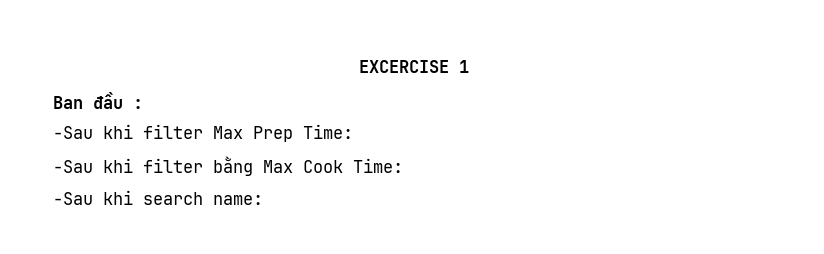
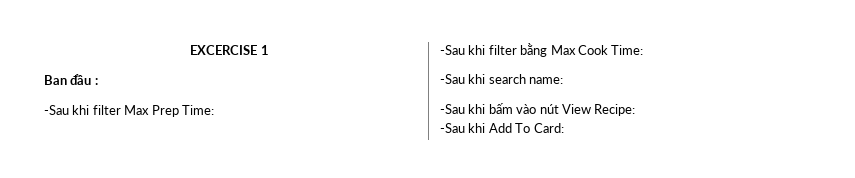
(263, 200) none -> [440,103,636,116] [440,123,564,133] // -Sau khi bấm vào nút View Recipe: // -Sau khi Add To Card:

